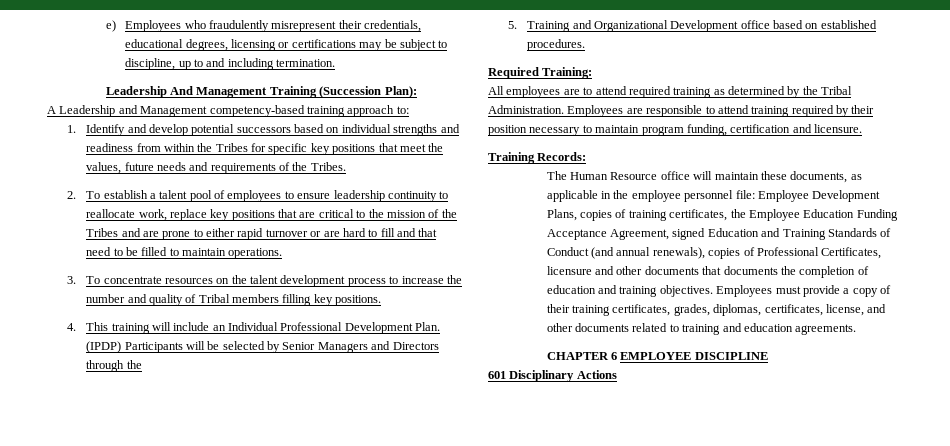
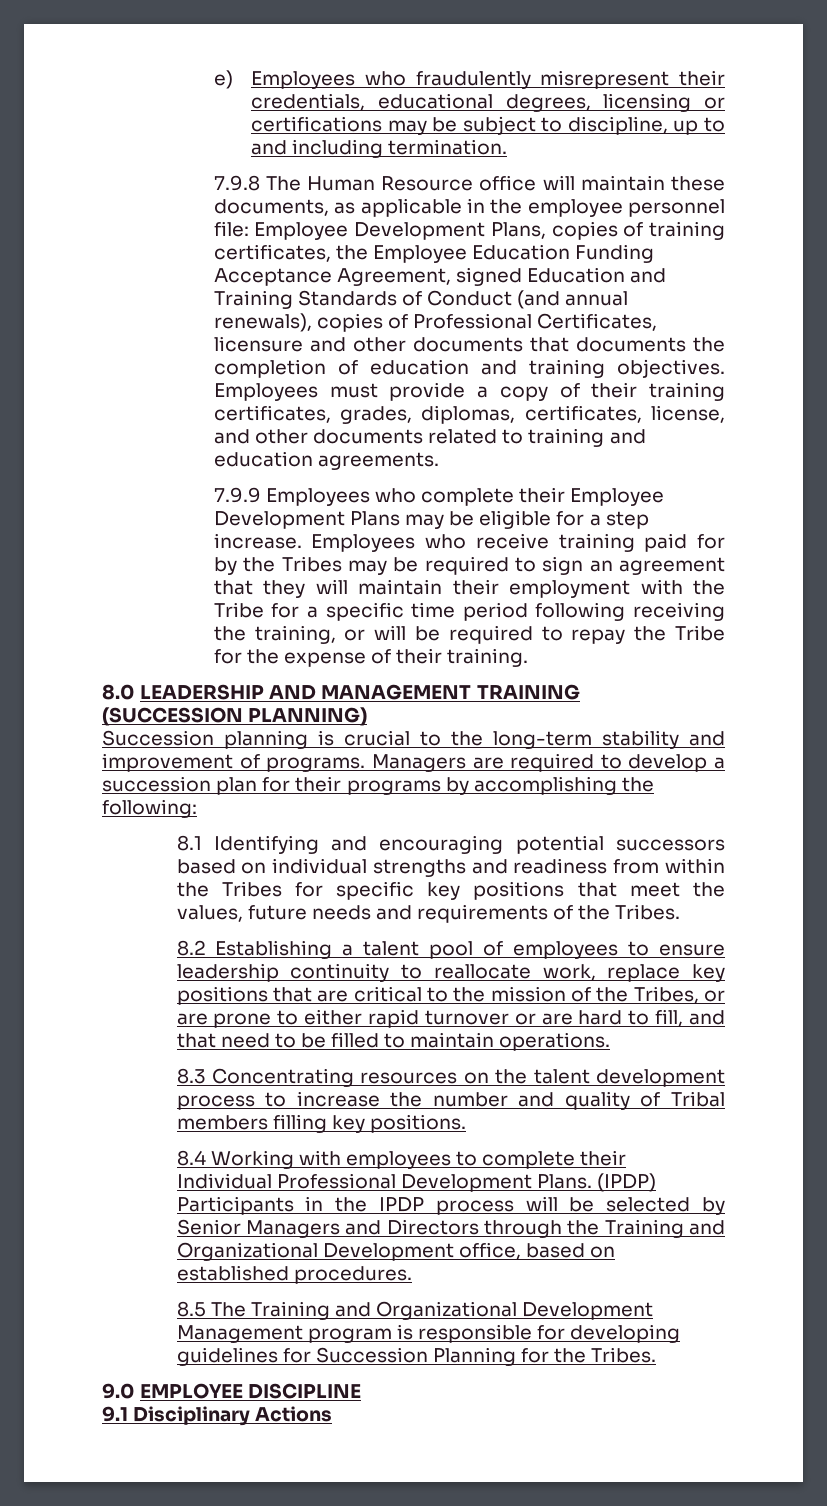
[105,86,417,98] [47,105,409,117] [66,124,460,136] [86,143,444,155] [86,162,346,174] [66,190,449,202] [86,209,457,221] [86,228,438,240] [86,247,283,259] [66,275,462,287] [86,294,382,306] [66,322,441,334] [86,341,439,353] [86,360,142,372] [507,20,877,32] [527,39,586,51] [488,67,593,79] [488,86,853,98] [488,105,875,117] [488,124,862,136] [488,152,587,164] Leadership And Management Training (Succession Plan): // A Leadership and Management competency-based training approach to: // 1. Identify and develop potential successors based on individual strengths and readiness from within the Tribes for specific key positions that meet the values, future needs and requirements of the Tribes. // 2. To establish a talent pool of employees to ensure leadership continuity to reallocate work, replace key positions that are critical to the mission of the Tribes and are prone to either rapid turnover or are hard to fill and that need to be filled to maintain operations. // 3. To concentrate resources on the talent development process to increase the number and quality of Tribal members filling key positions. // 4. This training will include an Individual Professional Development Plan. (IPDP) Participants will be selected by Senior Managers and Directors through the // 5. Training and Organizational Development office based on established procedures. // Required Training: // All employees are to attend required training as determined by the Tribal Administration. Employees are responsible to attend training required by their position necessary to maintain program funding, certification and licensure. // Training Records: // -> [213,175,260,191] 7.9.8
[546,352,618,360] CHAPTER 6 -> [213,487,665,506] [213,510,649,529] [213,533,726,552] [213,556,725,575] [213,579,726,598] [213,602,725,621] [213,625,725,644] [213,648,529,667] [102,684,580,700] [102,707,368,726] [102,730,725,749] [102,753,725,772] [102,776,654,795] [102,799,197,818] [176,835,725,854] [176,858,725,877] [176,881,725,900] [176,904,681,923] [176,940,725,959] [176,963,725,982] [176,986,725,1005] [176,1009,725,1028] [176,1032,611,1051] [176,1068,725,1087] [176,1091,725,1110] [176,1114,466,1133] [176,1150,627,1169] [176,1173,657,1192] [176,1196,725,1215] [176,1219,725,1238] [176,1242,616,1261] [176,1265,412,1284] [176,1301,654,1320] [176,1324,681,1343] [176,1347,657,1366] [102,1383,135,1399] 7.9.9 Employees who complete their Employee Development Plans may be eligible for a step increase. Employees who receive training paid for by the Tribes may be required to sign an agreement that they will maintain their employment with the Tribe for a specific time period following receiving the training, or will be required to repay the Tribe for the expense of their training. // 8.0 LEADERSHIP AND MANAGEMENT TRAINING (SUCCESSION PLANNING) // Succession planning is crucial to the long-term stability and improvement of programs. Managers are required to develop a succession plan for their programs by accomplishing the following: // 8.1 Identifying and encouraging potential successors based on individual strengths and readiness from within the Tribes for specific key positions that meet the values, future needs and requirements of the Tribes. // 8.2 Establishing a talent pool of employees to ensure leadership continuity to reallocate work, replace key positions that are critical to the mission of the Tribes, or are prone to either rapid turnover or are hard to fill, and that need to be filled to maintain operations. // 8.3 Concentrating resources on the talent development process to increase the number and quality of Tribal members filling key positions. // 8.4 Working with employees to complete their Individual Professional Development Plans. (IPDP) Participants in the IPDP process will be selected by Senior Managers and Directors through the Training and Organizational Development office, based on established procedures. // 8.5 The Training and Organizational Development Management program is responsible for developing guidelines for Succession Planning for the Tribes. // 9.0
[488,371,506,379] 601 -> [102,1406,128,1422] 9.1

